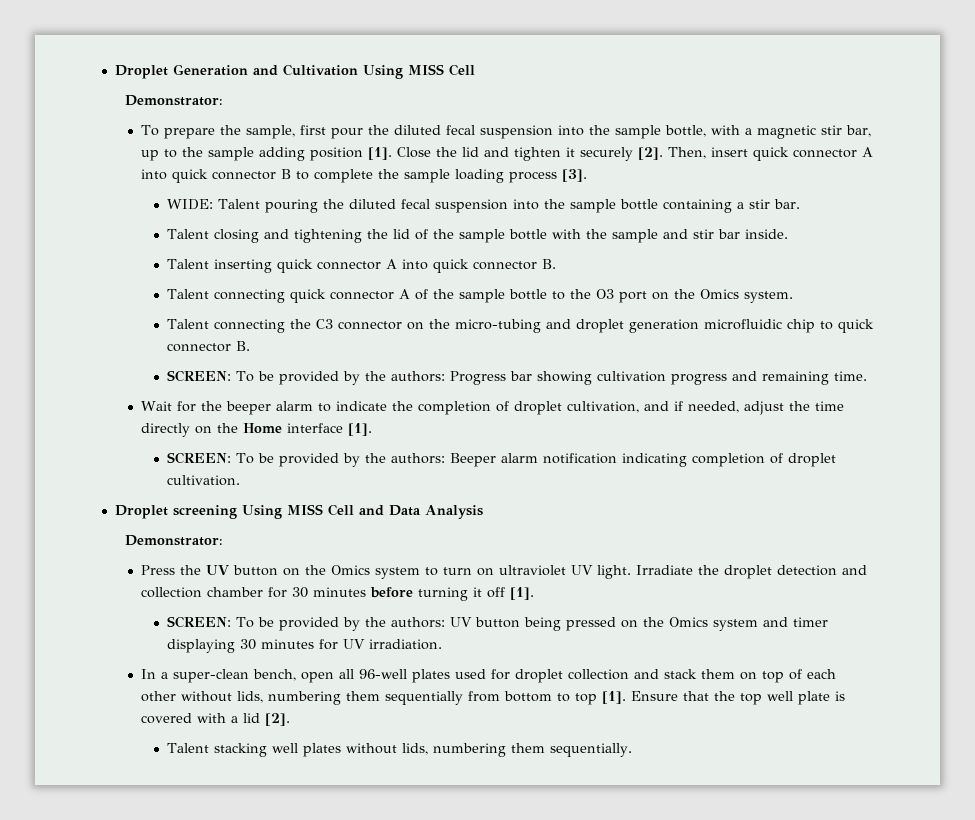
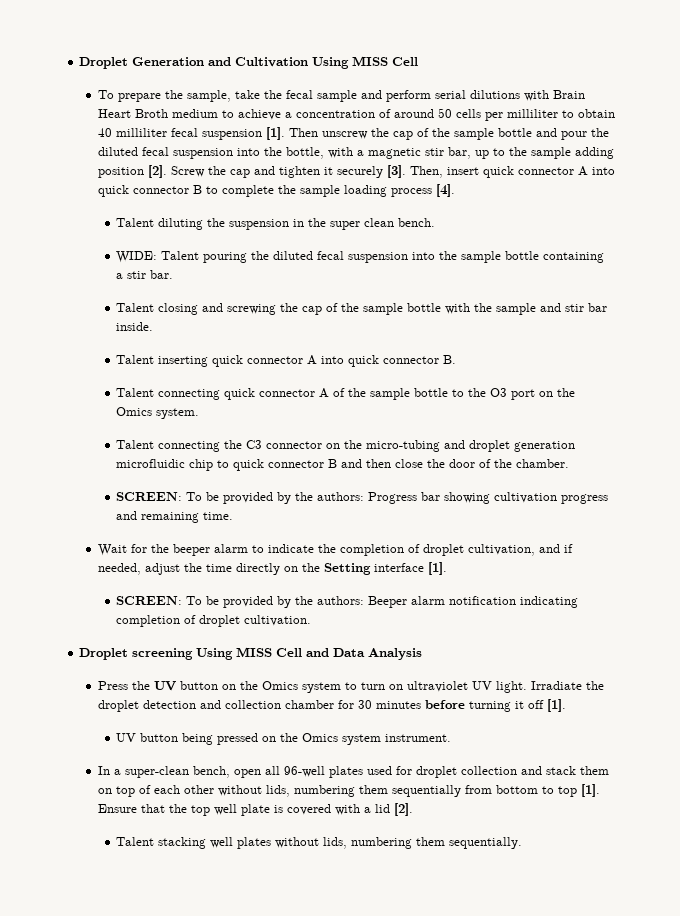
[125,95,224,106] // Demonstrator: -> (419, 61) none
[300,125,327,135] first -> [234,90,585,102] [97,108,615,121] [97,127,557,140] take the fecal sample and perform serial dilutions with Brain Heart Broth medium to achieve a concentration of around 50 cells per milliliter to obtain 40 milliliter fecal suspension [1]. Then unscrew the cap of the sample bottle and
[615,125,662,139] sample -> (282, 151) none
[368,147,480,160] [1]. Close the lid -> [147,165,250,178] [2]. Screw the cap
[638,147,664,160] [2]. -> [386,165,406,178] [3].
[562,169,588,182] [3]. -> [435,184,455,197] [116,218,436,230] [4]. // Talent diluting the suspension in the super clean bench.
[294,229,411,243] tightening the lid -> [227,303,323,315] screwing the cap
[236,341,251,351] B. -> [328,459,570,468] B and then close the door of the chamber.
[243,423,283,433] Home -> [323,563,371,575] Setting
[125,535,224,546] // Demonstrator: -> (423, 654) none
[167,616,446,631] SCREEN: To be provided by the authors: -> (566, 705) none
[763,617,829,627] [167,639,443,653] and timer displaying 30 minutes for UV irradiation. -> [385,734,452,742] instrument.

